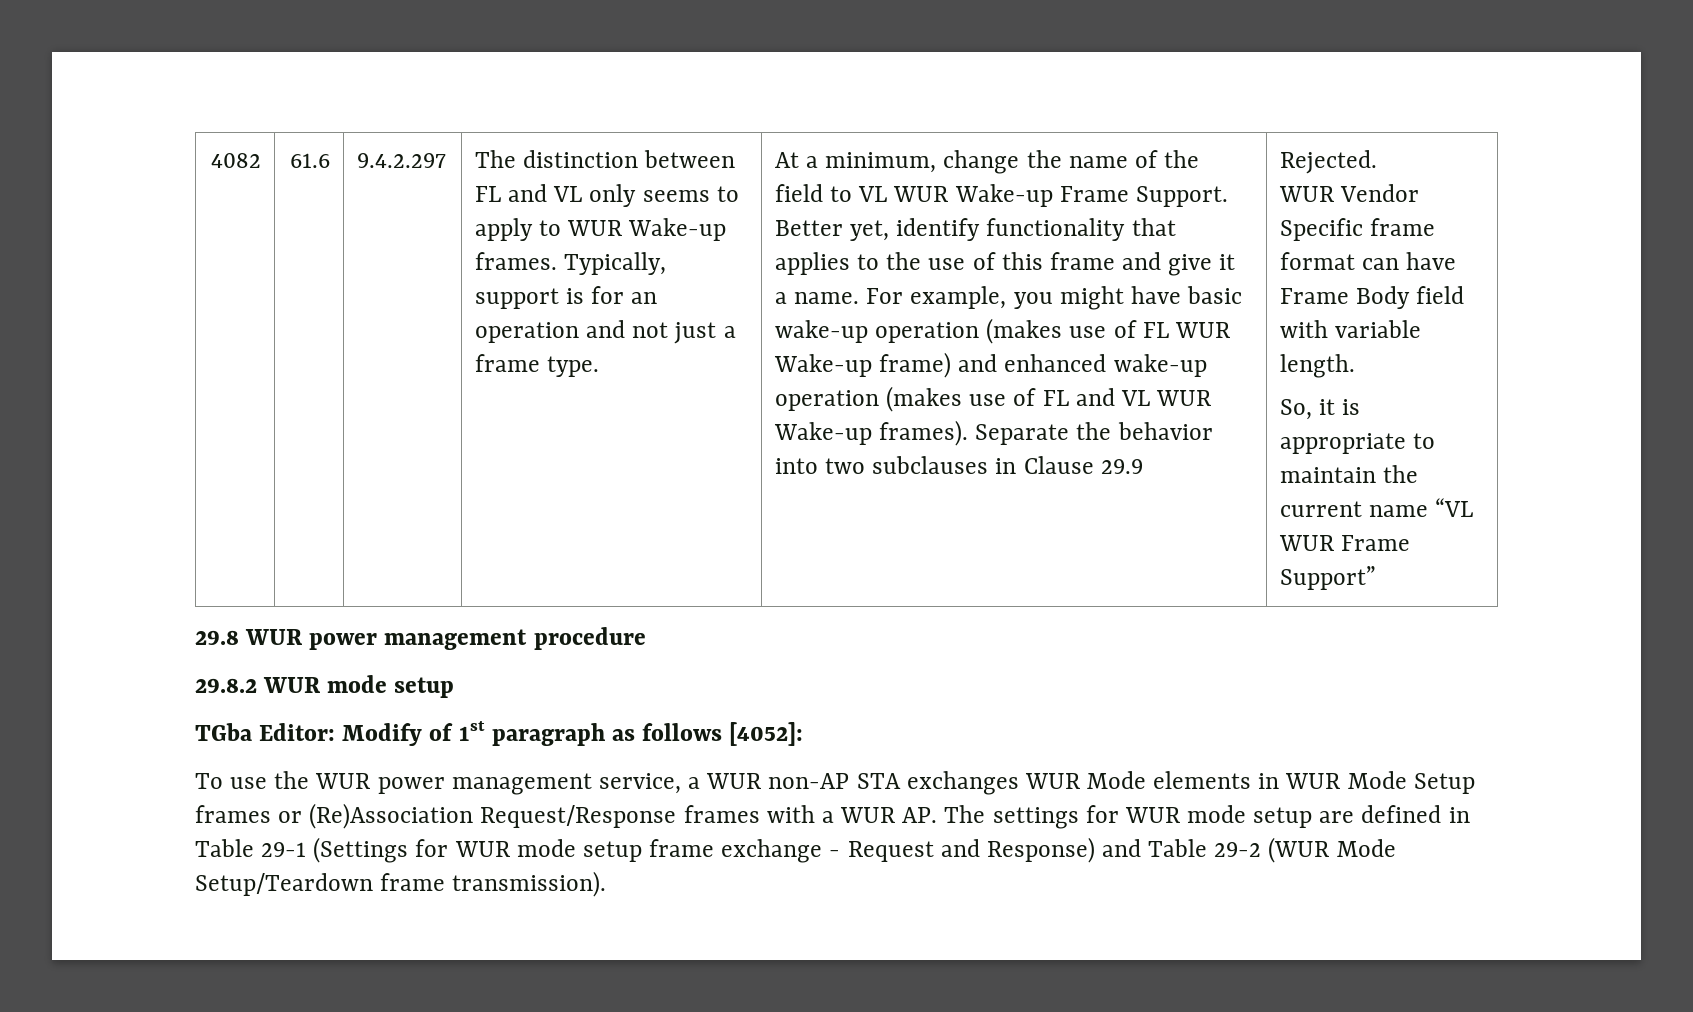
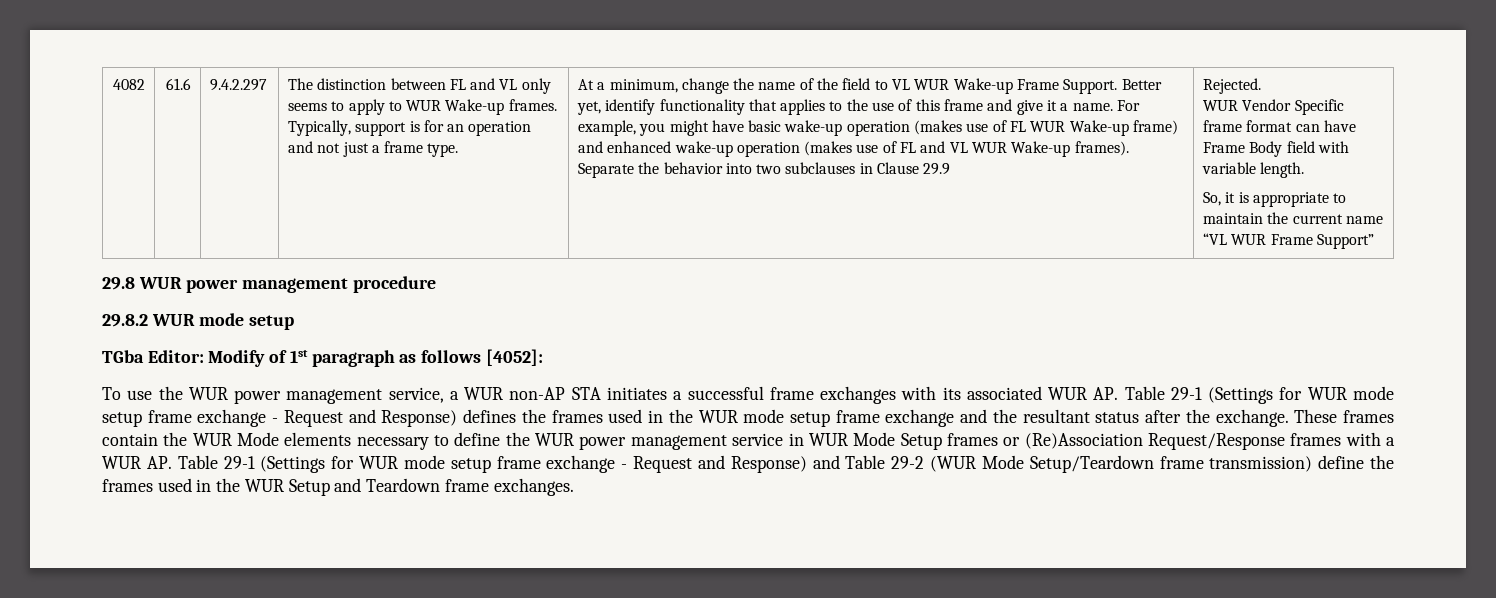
[906,771,1252,795] exchanges WUR Mode elements -> [606,386,1394,404] [102,409,1395,427] [102,432,784,450] initiates a successful frame exchanges with its associated WUR AP. Table 29-1 (Settings for WUR mode setup frame exchange - Request and Response) defines the frames used in the WUR mode setup frame exchange and the resultant status after the exchange. These frames contain the WUR Mode elements necessary to define the WUR power management service
[944,805,1470,829] The settings for WUR mode setup are defined in -> (172, 462) none
[452,871,607,897] transmission). -> [1209,455,1394,472] [102,478,574,496] transmission) define the frames used in the WUR Setup and Teardown frame exchanges.

